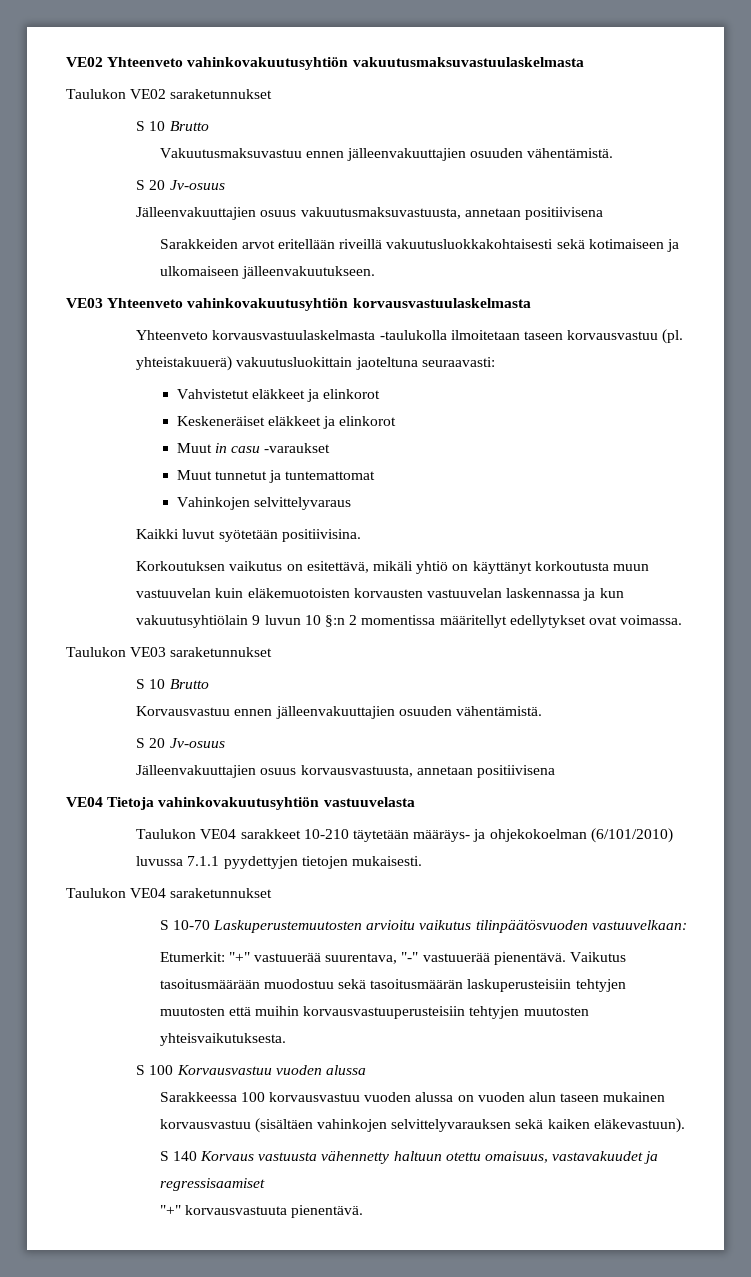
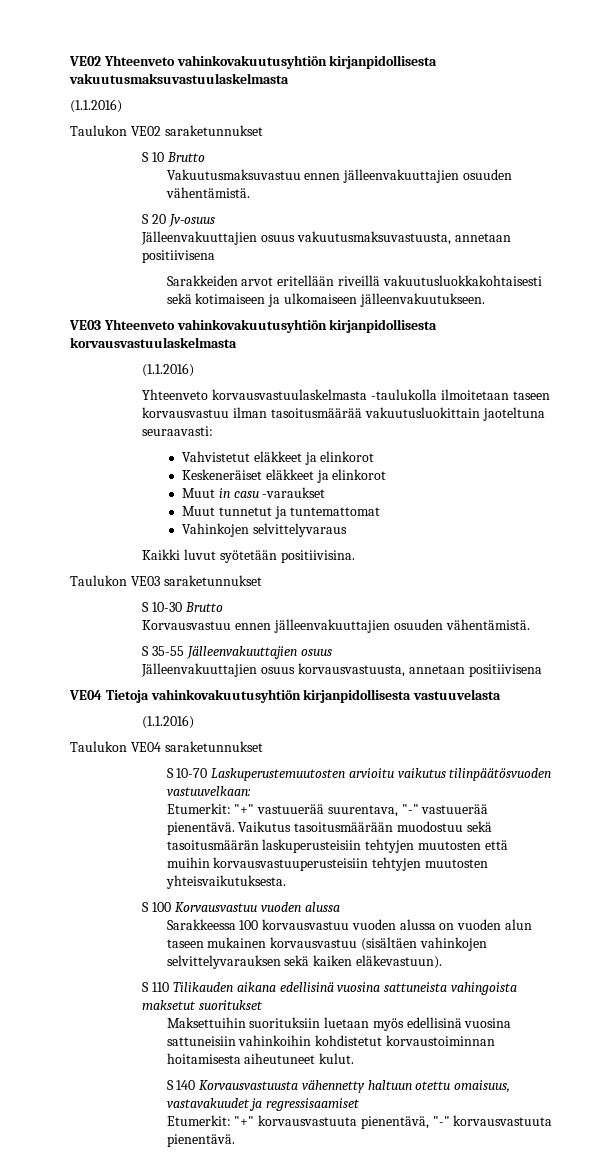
(349, 63) none -> [329,55,438,69] kirjanpidollisesta
(584, 62) none -> [70,99,122,113] // (1.1.2016)
[352,298,531,308] korvausvastuulaskelmasta -> [329,319,438,333] [70,337,237,348] [142,363,195,377] kirjanpidollisesta korvausvastuulaskelmasta // (1.1.2016)
[662,329,684,344] [136,356,233,371] (pl. yhteistakuuerä) -> [233,407,362,418] ilman tasoitusmäärää
[136,561,649,574] [136,588,624,601] [136,615,683,628] // Korkoutuksen vaikutus on esitettävä, mikäli yhtiö on käyttänyt korkoutusta muun vastuuvelan kuin eläkemuotoisten korvausten vastuuvelan laskennassa ja kun vakuutusyhtiölain 9 luvun 10 §:n 2 momentissa määritellyt edellytykset ovat voimassa. -> (355, 556) none
[149,679,166,689] 10 -> [152,602,183,612] 10-30
[149,738,225,748] 20 Jv-osuus -> [152,646,332,659] 35-55 Jälleenvakuuttajien osuus
(320, 803) none -> [303,689,412,703] kirjanpidollisesta
[136,828,673,843] [136,856,423,869] Taulukon VE04 sarakkeet 10-210 täytetään määräys- ja ohjekokoelman (6/101/2010) luvussa 7.1.1 pyydettyjen tietojen mukaisesti. -> [142,715,195,729] (1.1.2016)
(685, 1125) none -> [142,982,517,995] [142,1000,264,1010] [166,1017,512,1031] [166,1035,495,1046] [166,1053,355,1064] // S 110 Tilikauden aikana edellisinä vuosina sattuneista vahingoista maksetut suoritukset // Maksettuihin suorituksiin luetaan myös edellisinä vuosina sattuneisiin vahinkoihin kohdistetut korvaustoiminnan hoitamisesta aiheutuneet kulut.
[200,1151,318,1161] Korvaus vastuusta -> [199,1080,299,1090] Korvausvastuusta
(265, 1184) none -> [166,1115,231,1126] Etumerkit:
(287, 1210) none -> [360,1115,553,1129] pienentävä, "-" korvausvastuuta

